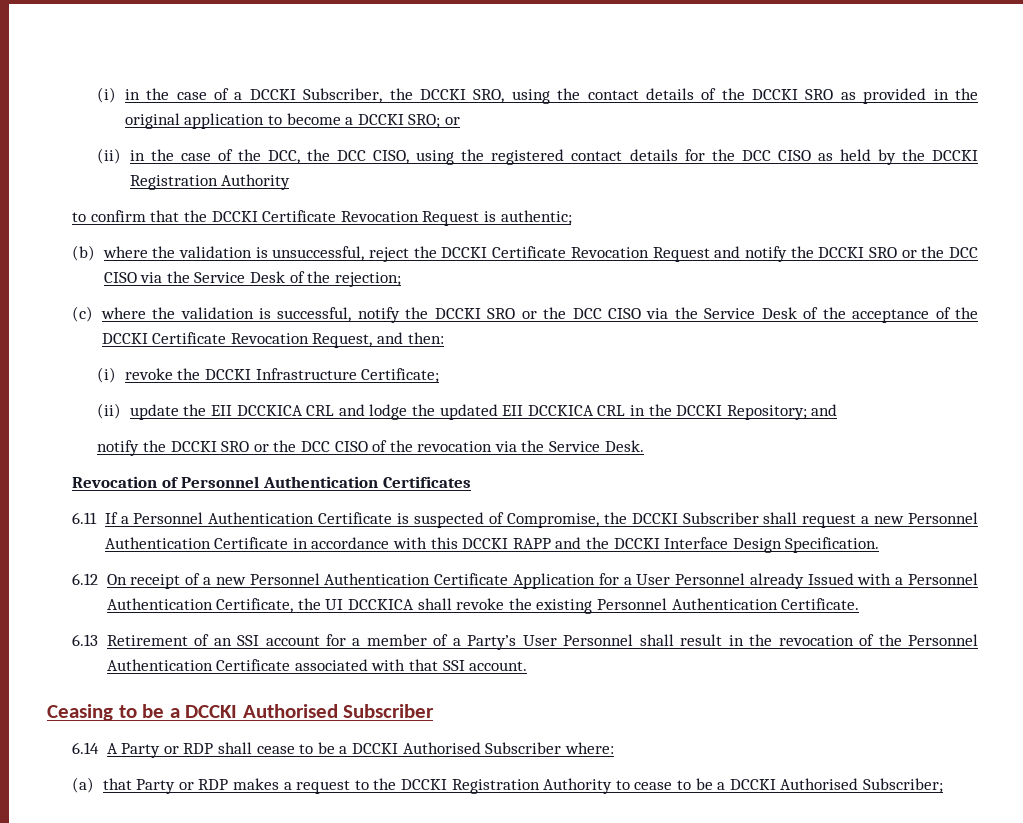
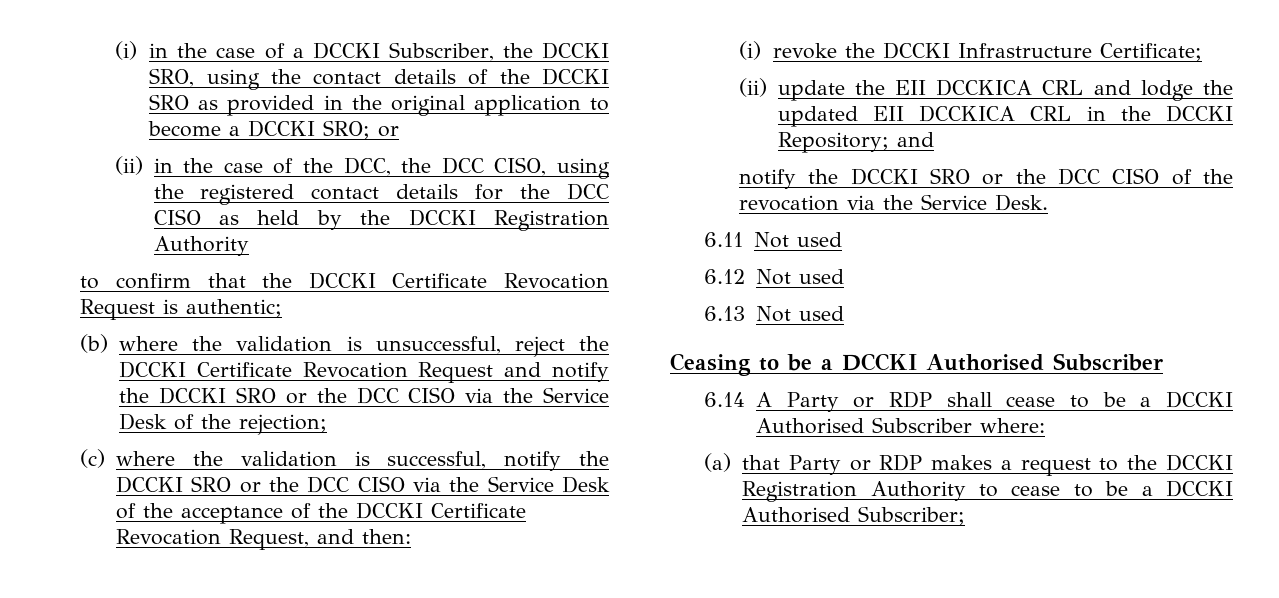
[72,476,471,488] [72,512,979,528] [104,537,880,553] [72,573,979,589] [106,598,860,614] [72,634,978,650] [106,659,528,671] Revocation of Personnel Authentication Certificates // 6.11 If a Personnel Authentication Certificate is suspected of Compromise, the DCCKI Subscriber shall request a new Personnel Authentication Certificate in accordance with this DCCKI RAPP and the DCCKI Interface Design Specification. // 6.12 On receipt of a new Personnel Authentication Certificate Application for a User Personnel already Issued with a Personnel Authentication Certificate, the UI DCCKICA shall revoke the existing Personnel Authentication Certificate. // 6.13 Retirement of an SSI account for a member of a Party’s User Personnel shall result in the revocation of the Personnel Authentication Certificate associated with that SSI account. -> [704,232,843,248] [704,269,845,285] [704,306,845,322] 6.11 Not used // 6.12 Not used // 6.13 Not used

